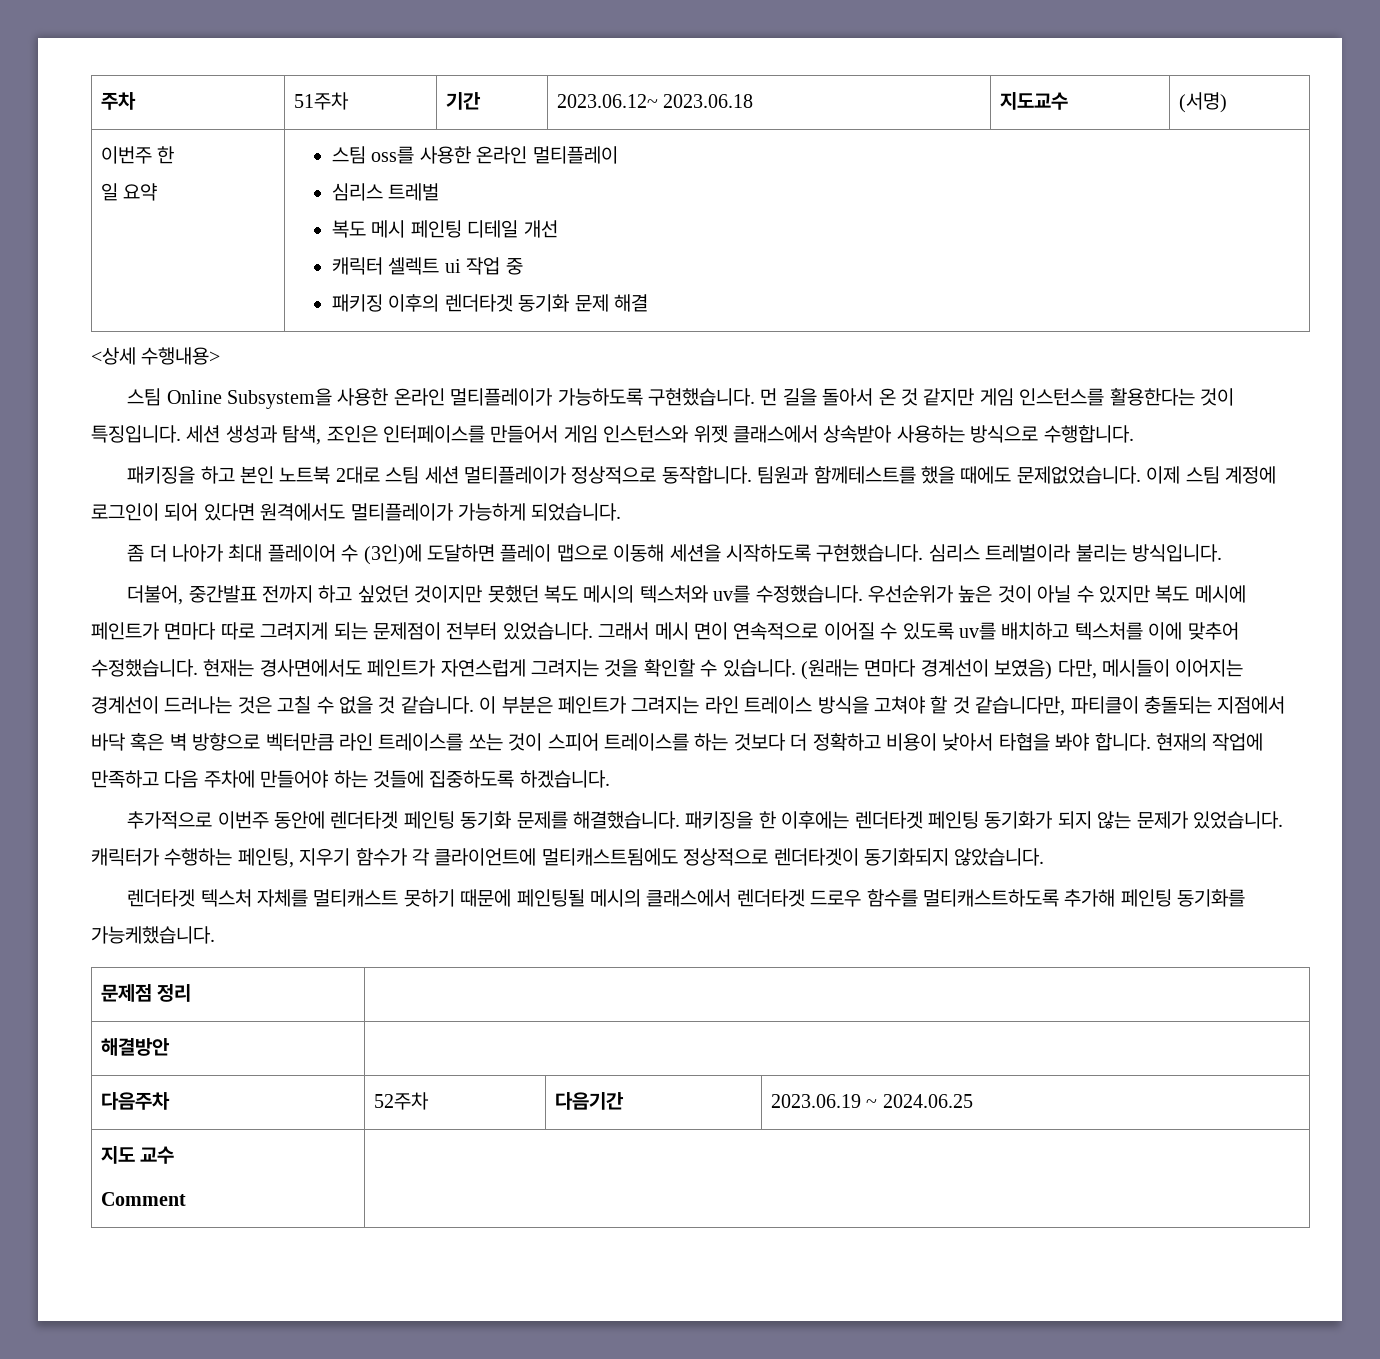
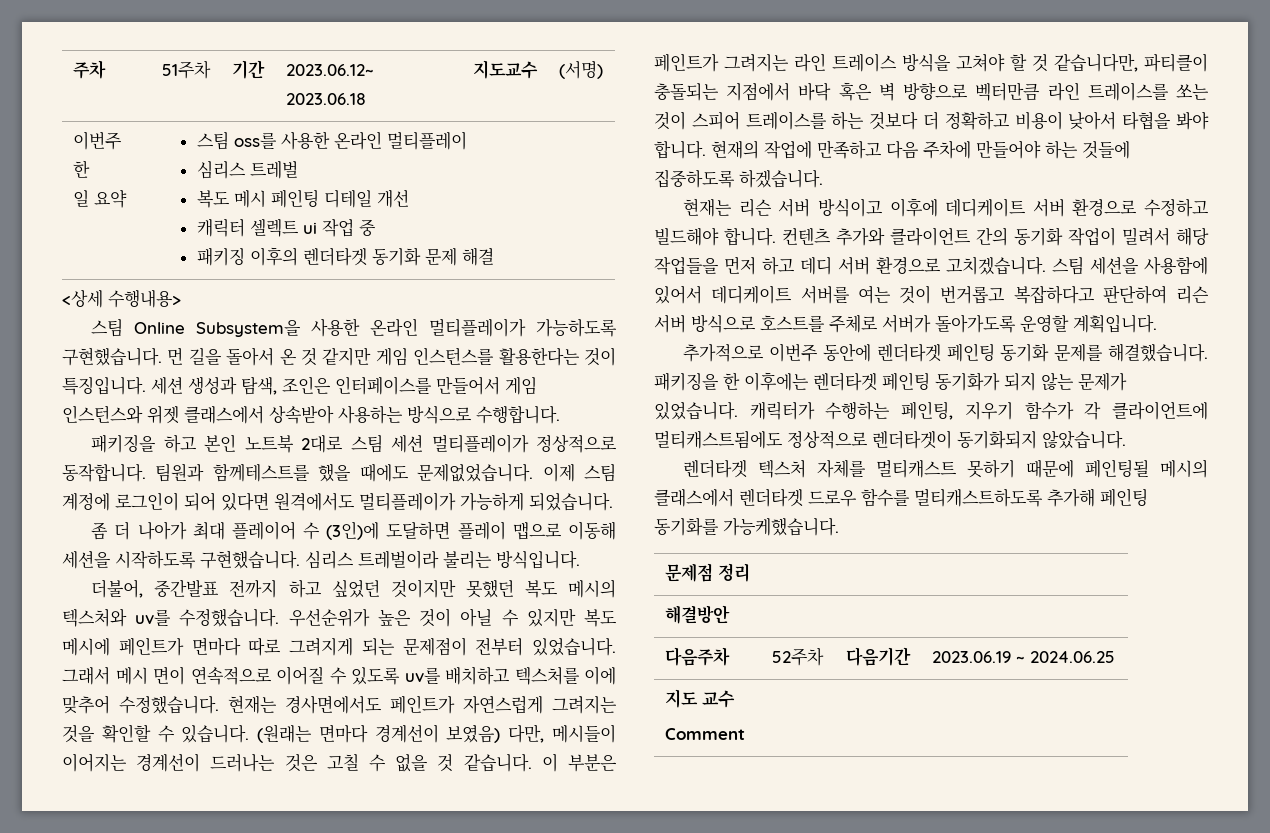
(610, 779) none -> [683,198,1209,217] [654,227,1209,246] [654,256,1208,275] [654,285,1209,304] [654,314,1157,333] // 현재는 리슨 서버 방식이고 이후에 데디케이트 서버 환경으로 수정하고 빌드해야 합니다. 컨텐츠 추가와 클라이언트 간의 동기화 작업이 밀려서 해당 작업들을 먼저 하고 데디 서버 환경으로 고치겠습니다. 스팀 세션을 사용함에 있어서 데디케이트 서버를 여는 것이 번거롭고 복잡하다고 판단하여 리슨 서버 방식으로 호스트를 주체로 서버가 돌아가도록 운영할 계획입니다.

